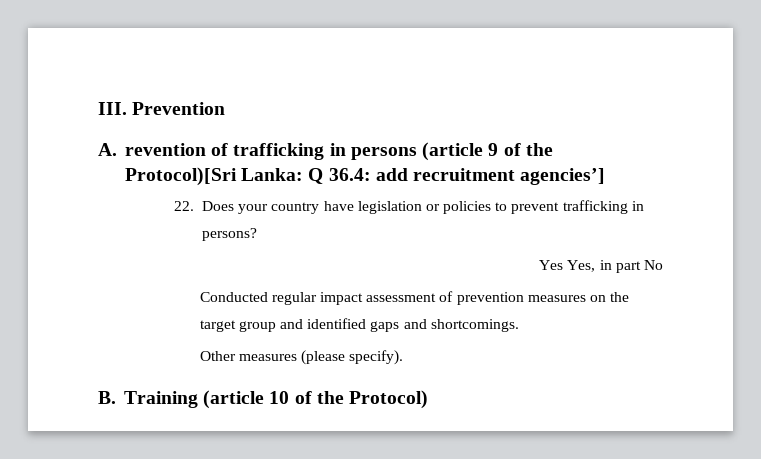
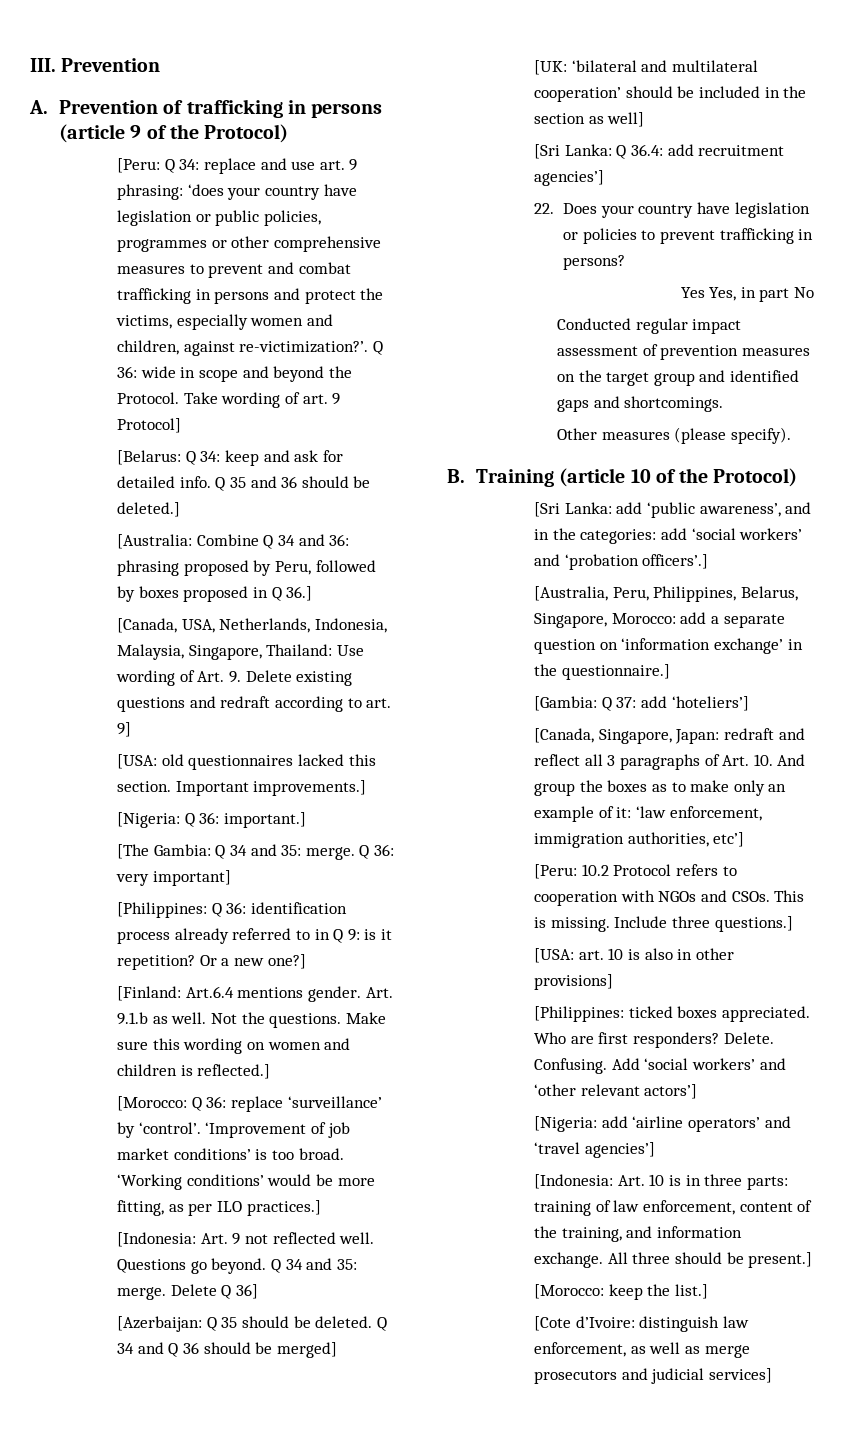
[124,143,206,156] revention -> [59,100,159,114] Prevention
[124,167,237,186] Protocol)[Sri -> [204,124,289,143] [117,158,358,174] [117,184,357,200] [117,210,321,226] [117,236,381,252] [117,262,351,278] [117,288,384,304] [116,314,333,330] [117,340,383,356] [117,366,352,382] [117,392,341,408] [117,418,182,433] [117,450,343,466] [117,476,371,491] [117,502,181,517] [117,534,350,549] [117,560,376,576] [117,586,313,602] [117,618,387,633] [117,644,364,660] [116,670,353,686] [117,696,392,712] [117,722,132,737] [117,754,376,770] [117,780,367,796] [117,812,306,828] [117,844,394,860] [116,870,231,886] [117,902,347,918] [117,928,392,944] [117,954,306,970] [117,986,393,1002] [117,1012,386,1028] [117,1038,351,1054] [117,1064,271,1079] [117,1096,382,1112] [117,1122,350,1138] [117,1148,344,1160] [117,1174,375,1190] [117,1200,321,1216] [117,1232,375,1247] [117,1258,357,1274] [117,1284,258,1300] [117,1316,387,1332] [117,1342,337,1358] [534,60,758,75] [534,86,807,102] [534,112,645,127] [534,144,561,159] Protocol) // [Peru: Q 34: replace and use art. 9 phrasing: ‘does your country have legislation or public policies, programmes or other comprehensive measures to prevent and combat trafficking in persons and protect the victims, especially women and children, against re-victimization?’. Q 36: wide in scope and beyond the Protocol. Take wording of art. 9 Protocol] // [Belarus: Q 34: keep and ask for detailed info. Q 35 and 36 should be deleted.] // [Australia: Combine Q 34 and 36: phrasing proposed by Peru, followed by boxes proposed in Q 36.] // [Canada, USA, Netherlands, Indonesia, Malaysia, Singapore, Thailand: Use wording of Art. 9. Delete existing questions and redraft according to art. 9] // [USA: old questionnaires lacked this section. Important improvements.] // [Nigeria: Q 36: important.] // [The Gambia: Q 34 and 35: merge. Q 36: very important] // [Philippines: Q 36: identification process already referred to in Q 9: is it repetition? Or a new one?] // [Finland: Art.6.4 mentions gender. Art. 9.1.b as well. Not the questions. Make sure this wording on women and children is reflected.] // [Morocco: Q 36: replace ‘surveillance’ by ‘control’. ‘Improvement of job market conditions’ is too broad. ‘Working conditions’ would be more fitting, as per ILO practices.] // [Indonesia: Art. 9 not reflected well. Questions go beyond. Q 34 and 35: merge. Delete Q 36] // [Azerbaijan: Q 35 should be deleted. Q 34 and Q 36 should be merged] // [UK: ‘bilateral and multilateral cooperation’ should be included in the section as well] // [Sri
(429, 399) none -> [534,502,812,518] [534,528,803,544] [534,554,709,570] [534,586,798,602] [534,612,785,628] [534,638,803,654] [534,664,670,680] [534,696,749,711] [534,728,805,744] [534,754,806,770] [534,780,787,796] [534,806,762,822] [534,832,745,848] [534,864,737,879] [534,890,805,906] [534,916,793,932] [534,948,734,963] [534,974,614,990] [534,1006,810,1022] [534,1032,774,1048] [534,1058,786,1074] [534,1084,698,1099] [534,1116,791,1132] [534,1142,655,1158] [534,1174,788,1190] [534,1200,813,1216] [534,1226,742,1242] [534,1252,813,1268] [534,1284,708,1300] [534,1316,749,1332] [534,1342,750,1358] [534,1368,772,1384] // [Sri Lanka: add ‘public awareness’, and in the categories: add ‘social workers’ and ‘probation officers’.] // [Australia, Peru, Philippines, Belarus, Singapore, Morocco: add a separate question on ‘information exchange’ in the questionnaire.] // [Gambia: Q 37: add ‘hoteliers’] // [Canada, Singapore, Japan: redraft and reflect all 3 paragraphs of Art. 10. And group the boxes as to make only an example of it: ‘law enforcement, immigration authorities, etc’] // [Peru: 10.2 Protocol refers to cooperation with NGOs and CSOs. This is missing. Include three questions.] // [USA: art. 10 is also in other provisions] // [Philippines: ticked boxes appreciated. Who are first responders? Delete. Confusing. Add ‘social workers’ and ‘other relevant actors’] // [Nigeria: add ‘airline operators’ and ‘travel agencies’] // [Indonesia: Art. 10 is in three parts: training of law enforcement, content of the training, and information exchange. All three should be present.] // [Morocco: keep the list.] // [Cote d’Ivoire: distinguish law enforcement, as well as merge prosecutors and judicial services]

